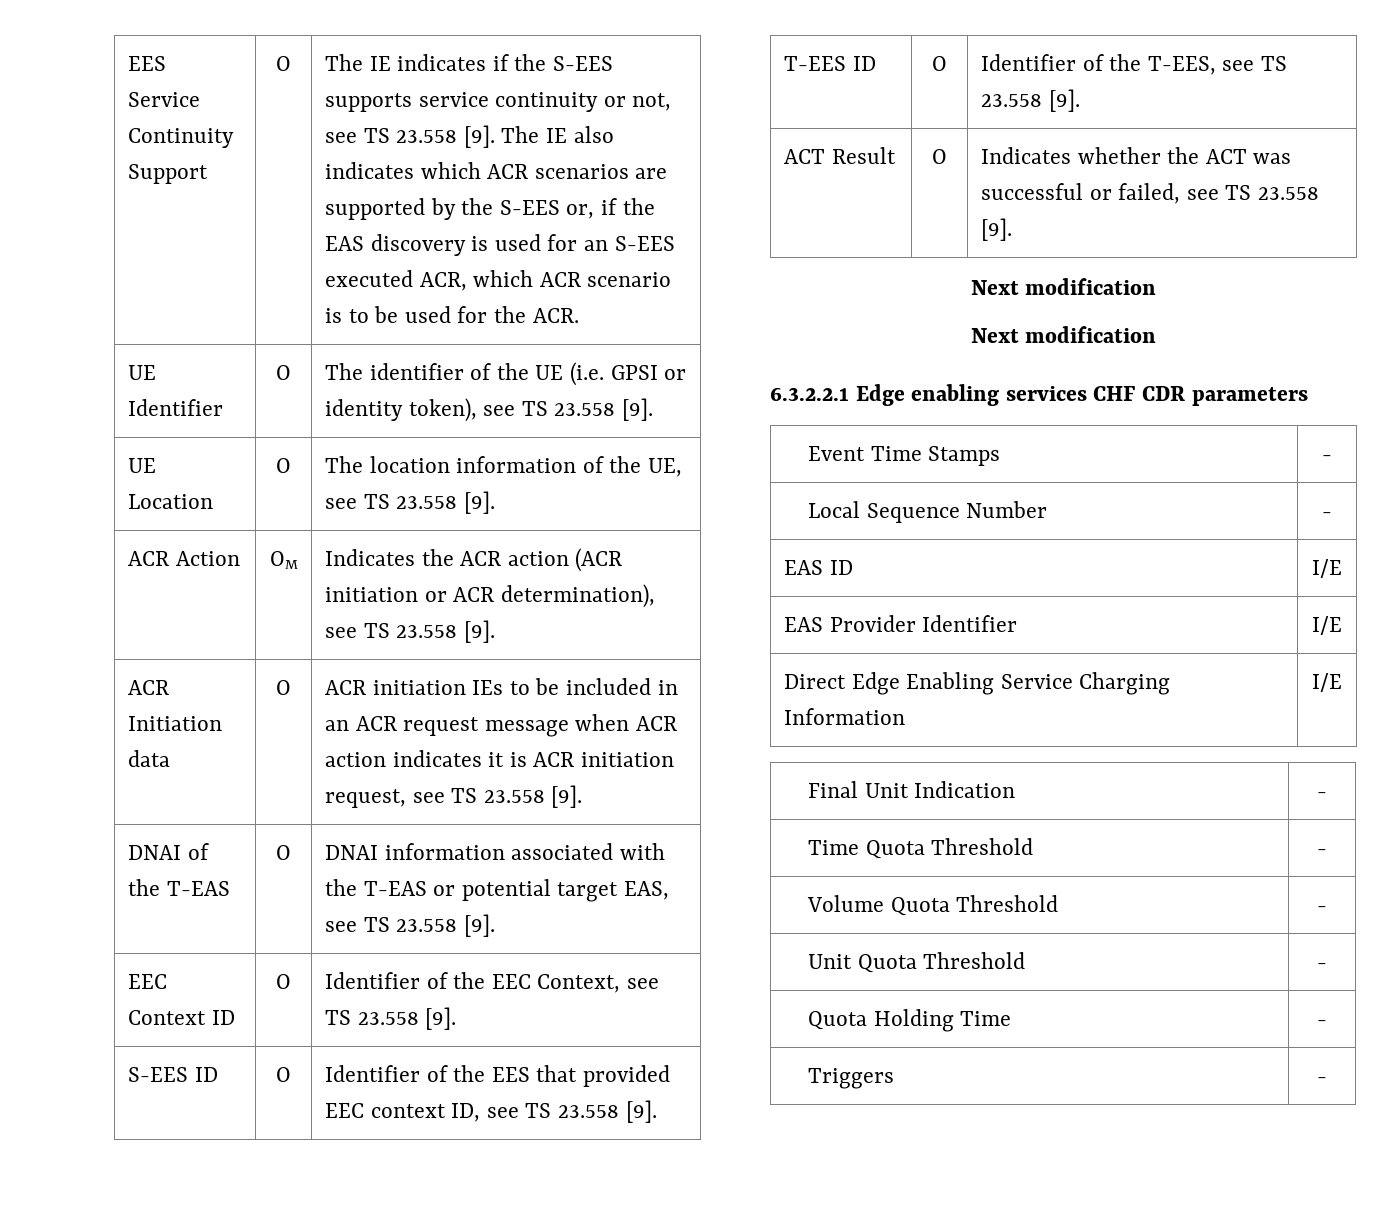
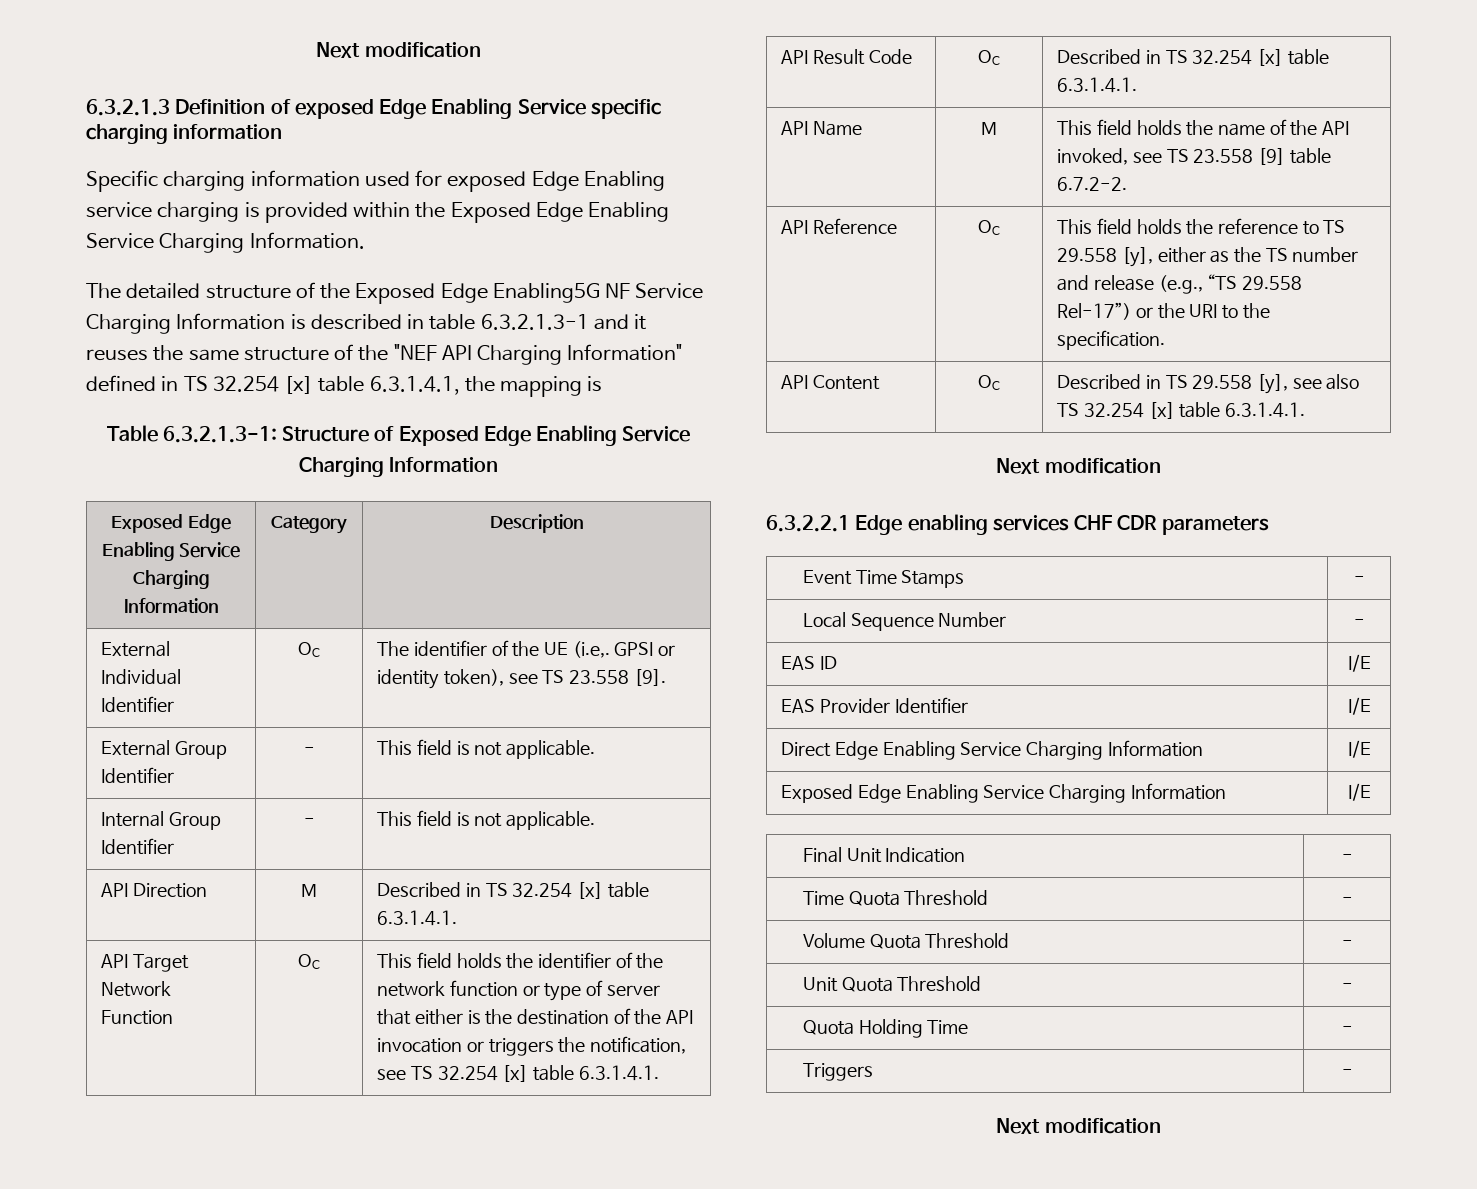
[127,56,166,71] [127,92,200,107] [127,128,234,148] [127,164,208,184] [276,56,291,71] [324,54,613,71] [324,92,672,112] [324,125,614,148] [324,162,668,179] [324,198,655,220] [324,234,675,256] [324,270,672,291] [324,306,579,323] [127,365,156,380] [127,399,223,416] [276,365,291,380] EES Service Continuity Support | O | The IE indicates if the S-EES supports service continuity or not, see TS 23.558 [9]. The IE also indicates which ACR scenarios are supported by the S-EES or, if the EAS discovery is used for an S-EES executed ACR, which ACR scenario is to be used for the ACR. // UE Identifier | O -> [316,42,481,58] [86,98,661,119] [86,124,283,144] [86,170,665,192] [86,202,670,223] [86,232,365,253] [86,282,704,304] [86,313,647,334] [86,344,683,365] [86,375,603,397] [106,425,691,446] [298,457,499,477] [111,514,231,533] [101,542,241,561] [132,570,210,589] [123,598,219,613] [271,516,347,534] [489,514,584,533] [101,641,171,657] [101,669,182,685] [101,696,175,713] [298,642,320,657] Next modification // 6.3.2.1.3 Definition of exposed Edge Enabling Service specific charging information // Specific charging information used for exposed Edge Enabling service charging is provided within the Exposed Edge Enabling Service Charging Information. // The detailed structure of the Exposed Edge Enabling5G NF Service Charging Information is described in table 6.3.2.1.3-1 and it reuses the same structure of the "NEF API Charging Information" defined in TS 32.254 [x] table 6.3.1.4.1, the mapping is // Table 6.3.2.1.3-1: Structure of Exposed Edge Enabling Service Charging Information // Exposed Edge Enabling Service Charging Information | Category | Description // External Individual Identifier | OC
[569,362,604,386] (i.e. -> [572,641,610,658] (i.e,.
[127,458,156,473] [127,494,213,509] [276,458,291,473] [324,456,682,477] [324,491,495,514] [127,551,240,566] [269,551,298,569] [324,548,623,572] [324,584,655,608] [324,620,495,643] [127,680,169,695] [127,716,222,731] [127,750,170,767] [276,680,291,695] [324,678,678,695] [324,714,677,737] [324,750,674,767] [324,785,583,808] [127,843,209,860] [127,879,230,896] [276,845,291,860] [324,843,665,860] [324,879,669,902] [324,914,495,937] [127,974,167,989] [127,1010,235,1025] [276,974,291,989] [324,972,659,993] [324,1007,457,1030] [127,1067,218,1082] [276,1067,291,1082] [324,1065,670,1087] [324,1100,657,1123] [783,56,876,71] [932,56,947,71] [980,54,1287,75] [980,89,1080,112] [783,147,896,164] [932,149,947,164] [980,147,1292,164] [980,183,1319,204] [980,218,1012,241] [970,278,1157,295] UE Location | O | The location information of the UE, see TS 23.558 [9]. // ACR Action | OM | Indicates the ACR action (ACR initiation or ACR determination), see TS 23.558 [9]. // ACR Initiation data | O | ACR initiation IEs to be included in an ACR request message when ACR action indicates it is ACR initiation request, see TS 23.558 [9]. // DNAI of the T-EAS | O | DNAI information associated with the T-EAS or potential target EAS, see TS 23.558 [9]. // EEC Context ID | O | Identifier of the EEC Context, see TS 23.558 [9]. // S-EES ID | O | Identifier of the EES that provided EEC context ID, see TS 23.558 [9]. // T-EES ID | O | Identifier of the T-EES, see TS 23.558 [9]. // ACT Result | O | Indicates whether the ACT was successful or failed, see TS 23.558 [9]. // Next modification -> [101,740,227,759] [101,767,175,784] [303,747,315,754] [377,739,595,759] [101,811,221,830] [101,838,175,855] [303,818,315,825] [377,810,595,830] [101,883,207,898] [301,884,317,897] [377,882,649,899] [377,910,458,926] [101,954,189,972] [101,981,172,997] [101,1010,174,1025] [298,954,320,969] [377,952,664,969] [377,980,660,1001] [377,1008,694,1025] [377,1036,686,1056] [377,1065,659,1082] [781,49,912,65] [978,50,1000,65] [1057,49,1329,66] [1057,77,1138,93] [781,121,862,136] [981,122,997,135] [1057,119,1350,136] [1057,148,1331,165] [1057,177,1128,191] [781,218,897,234] [978,220,1000,235] [1057,218,1346,235] [1057,247,1359,267] [1057,274,1302,294] [1057,302,1270,320] [1057,330,1166,350] [781,375,880,390] [978,375,1000,390] [1057,374,1360,394] [1057,402,1305,419] External Group Identifier | - | This field is not applicable. // Internal Group Identifier | - | This field is not applicable. // API Direction | M | Described in TS 32.254 [x] table 6.3.1.4.1. // API Target Network Function | OC | This field holds the identifier of the network function or type of server that either is the destination of the API invocation or triggers the notification, see TS 32.254 [x] table 6.3.1.4.1. // API Result Code | OC | Described in TS 32.254 [x] table 6.3.1.4.1. // API Name | M | This field holds the name of the API invoked, see TS 23.558 [9] table 6.7.2-2. // API Reference | OC | This field holds the reference to TS 29.558 [y], either as the TS number and release (e.g., “TS 29.558 Rel-17”) or the URI to the specification. // API Content | OC | Described in TS 29.558 [y], see also TS 32.254 [x] table 6.3.1.4.1.
(1342, 682) none -> [781,783,1226,803] [1347,783,1371,801] // Exposed Edge Enabling Service Charging Information | I/E
(1327, 1080) none -> [996,1118,1161,1134] // Next modification

